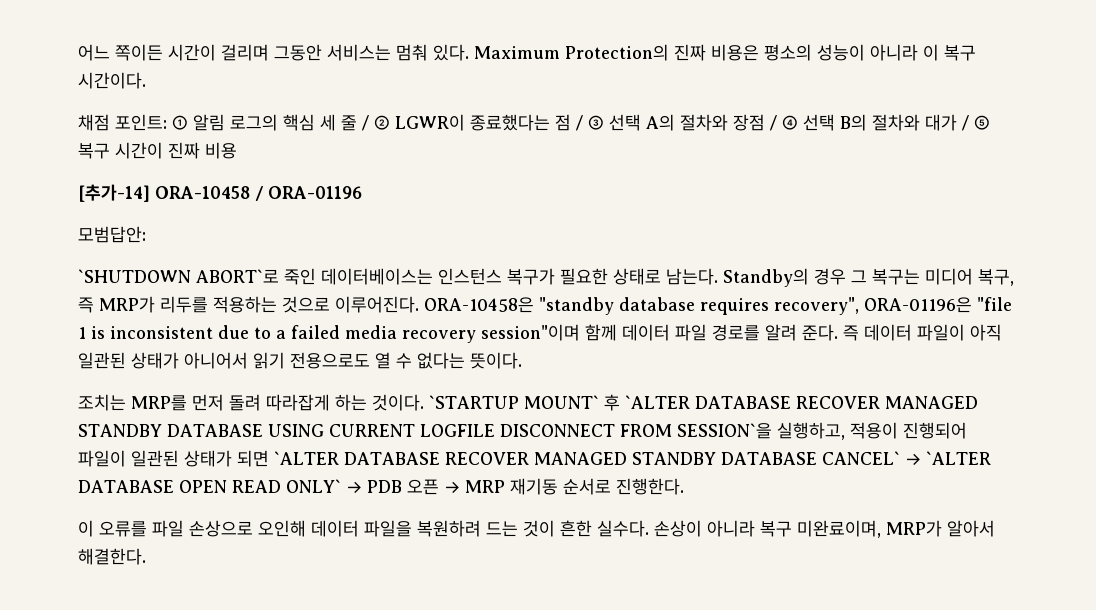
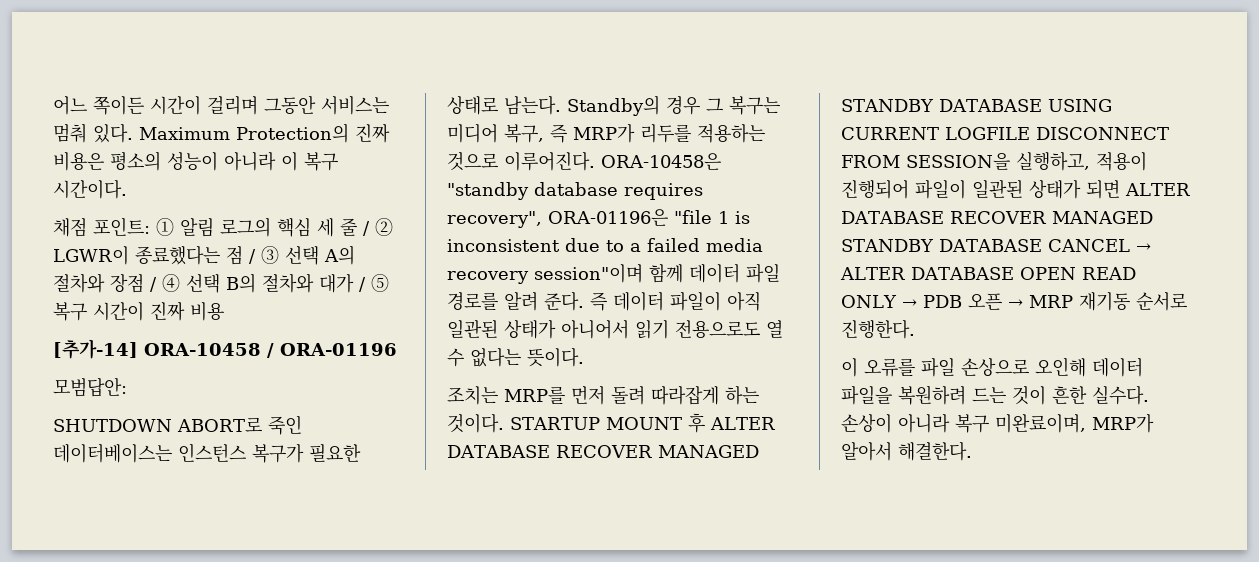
[78,269,279,283] `SHUTDOWN ABORT`로 -> [53,417,262,432] SHUTDOWN ABORT로
[429,394,690,411] `STARTUP MOUNT` 후 `ALTER -> [510,413,775,433] STARTUP MOUNT 후 ALTER
[676,423,772,439] SESSION`을 -> [906,153,1010,170] SESSION을
[274,451,991,466] `ALTER DATABASE RECOVER MANAGED STANDBY DATABASE CANCEL` → `ALTER -> [1125,183,1190,196] [841,211,1153,224] [841,239,1151,252] [840,267,905,280] ALTER DATABASE RECOVER MANAGED STANDBY DATABASE CANCEL → ALTER
[285,479,341,493] ONLY` -> [841,295,897,308] ONLY

